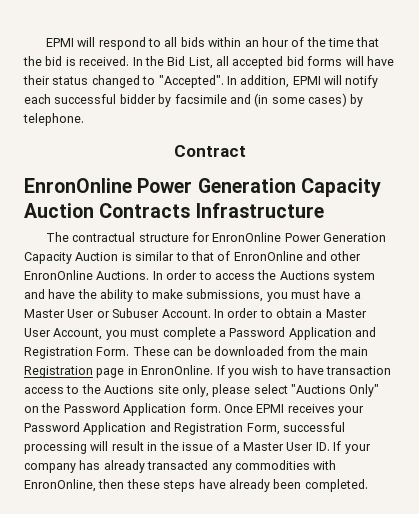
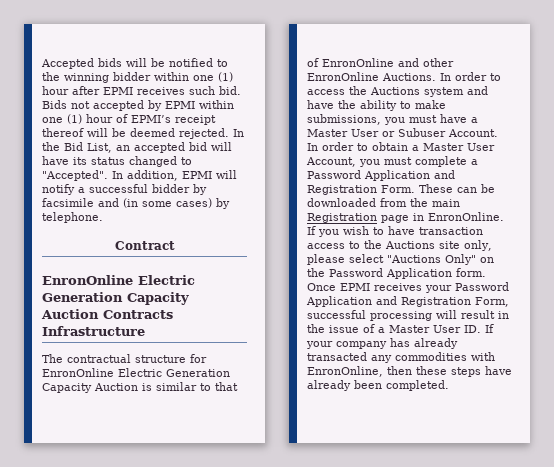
[45,37,380,50] [23,56,130,66] EPMI will respond to all bids within an hour of the time that the bid is received. -> [41,58,228,69] [42,72,233,83] [42,86,241,95] [42,100,234,111] [42,114,216,125] [42,128,229,139] Accepted bids will be notified to the winning bidder within one (1) hour after EPMI receives such bid. Bids not accepted by EPMI within one (1) hour of EPMI’s receipt thereof will be deemed rejected.
[216,56,229,66] all -> [116,145,130,151] an
[307,56,343,66] forms -> (207, 146) none
[23,75,50,85] their -> [73,157,87,165] its
[24,94,51,104] each -> [78,187,85,193] a
[137,178,193,193] Power -> [138,275,195,285] Electric
[284,233,321,242] Power -> [118,368,162,377] Electric

